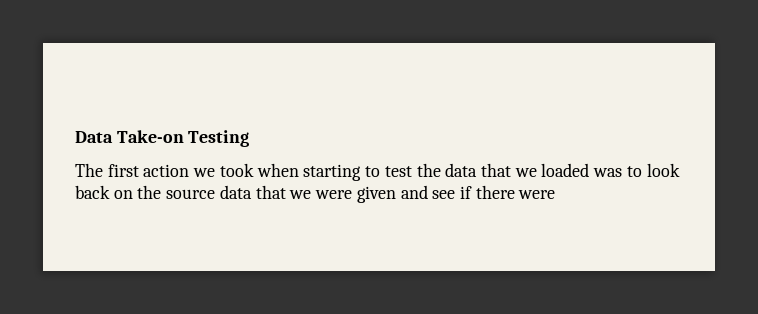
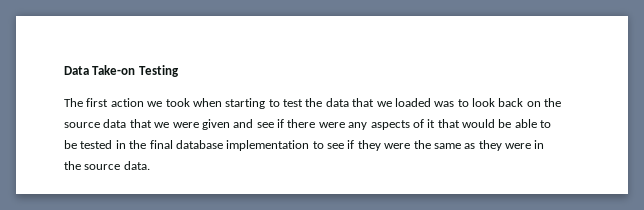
(556, 194) none -> [348,119,552,130] [64,140,545,151] [64,161,150,170] any aspects of it that would be able to be tested in the final database implementation to see if they were the same as they were in the source data.

